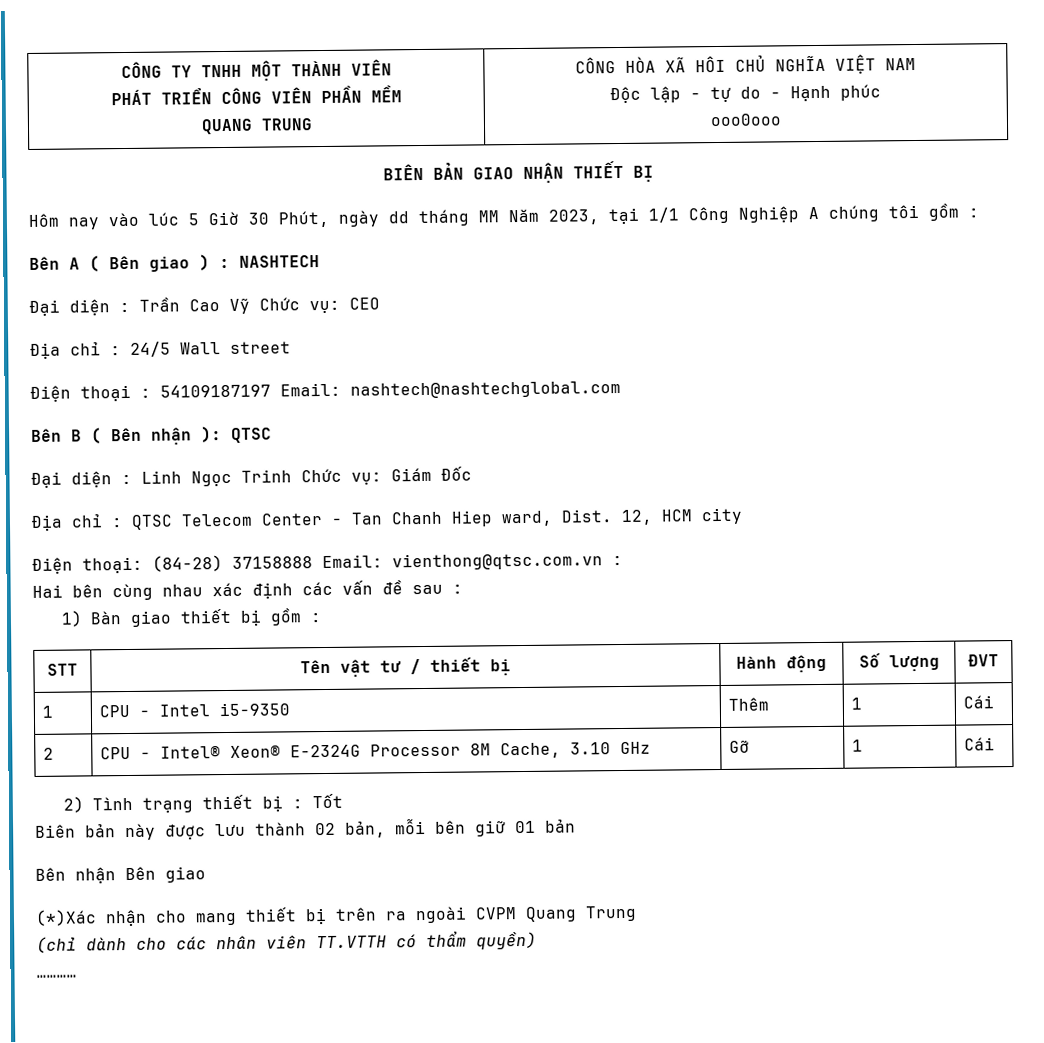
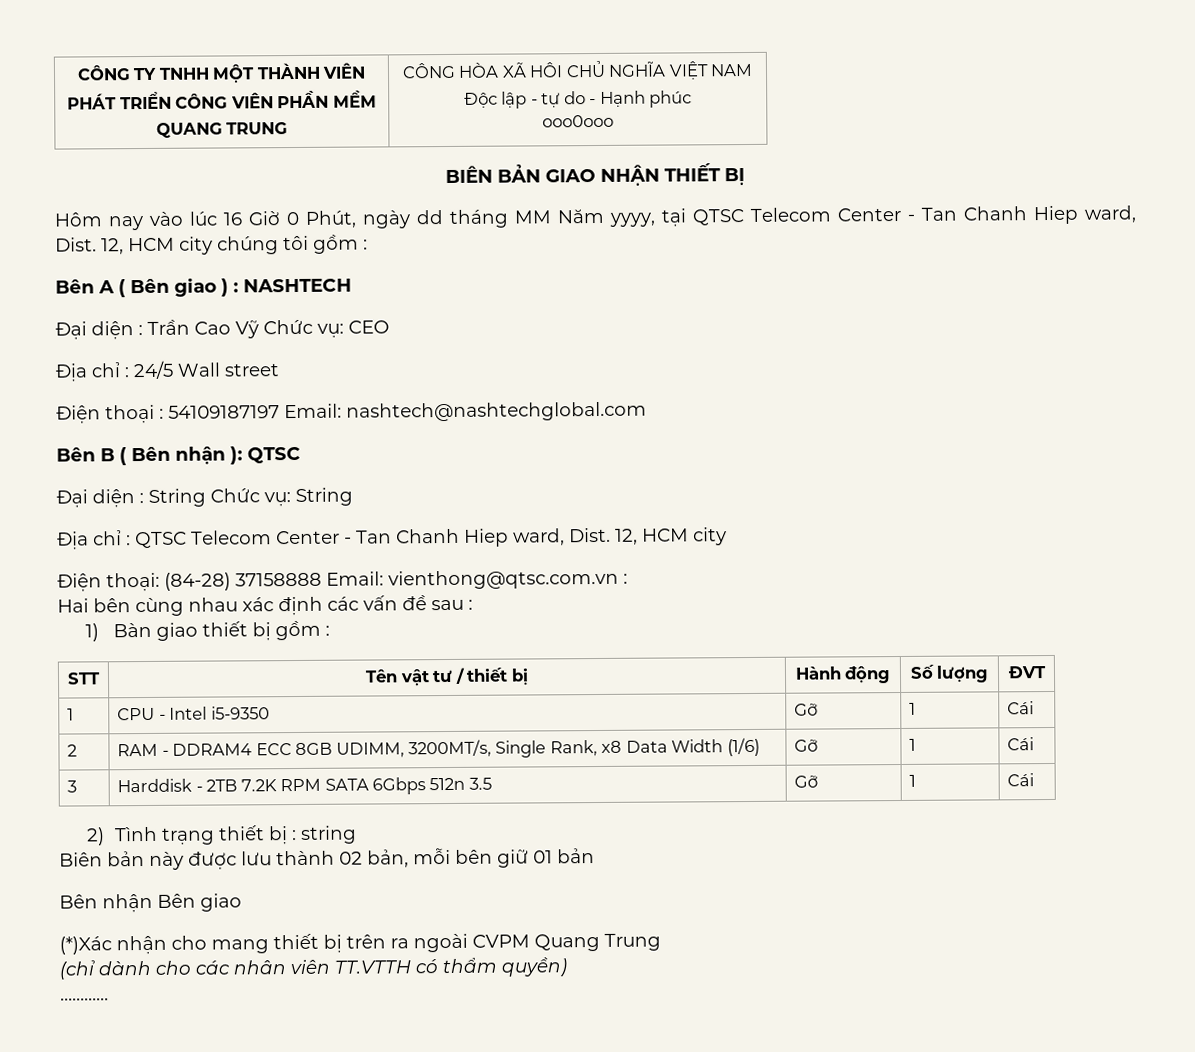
[188,211,269,226] 5 Giờ 30 -> [223,211,299,226] 16 Giờ 0
[548,206,819,225] 2023, tại 1/1 Công Nghiệp A -> [609,205,1136,227] [55,236,213,255] yyyy, tại QTSC Telecom Center - Tan Chanh Hiep ward, Dist. 12, HCM city
[141,466,472,487] Linh Ngọc Trinh Chức vụ: Giám Đốc -> [148,487,353,507] String Chức vụ: String
[727,697,769,711] Thêm -> [794,703,819,716] Gỡ
[99,741,651,760] CPU - Intel® Xeon® E-2324G Processor 8M Cache, 3.10 GHz -> [117,737,760,758] [794,739,819,752] [909,738,917,751] [1007,737,1035,751] [67,780,78,793] [117,777,492,795] RAM - DDRAM4 ECC 8GB UDIMM, 3200MT/s, Single Rank, x8 Data Width (1/6) | Gỡ | 1 | Cái // 3 | Harddisk - 2TB 7.2K RPM SATA 6Gbps 512n 3.5
[312,793,344,809] Tốt -> [300,825,358,844] string

